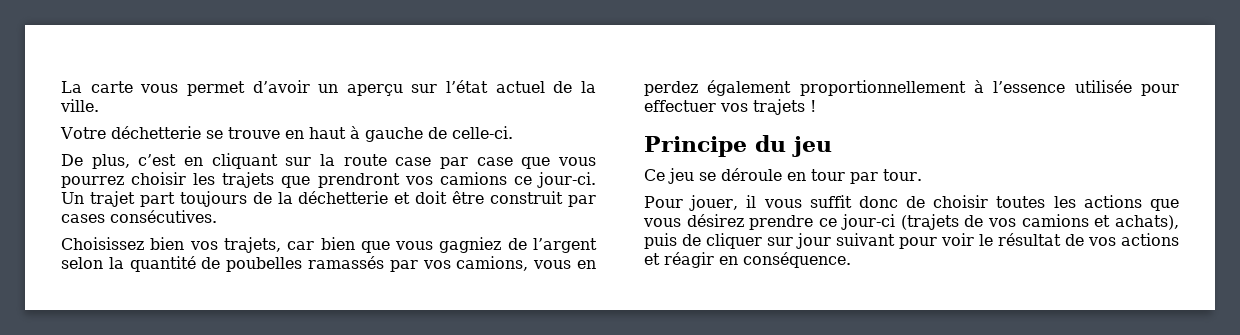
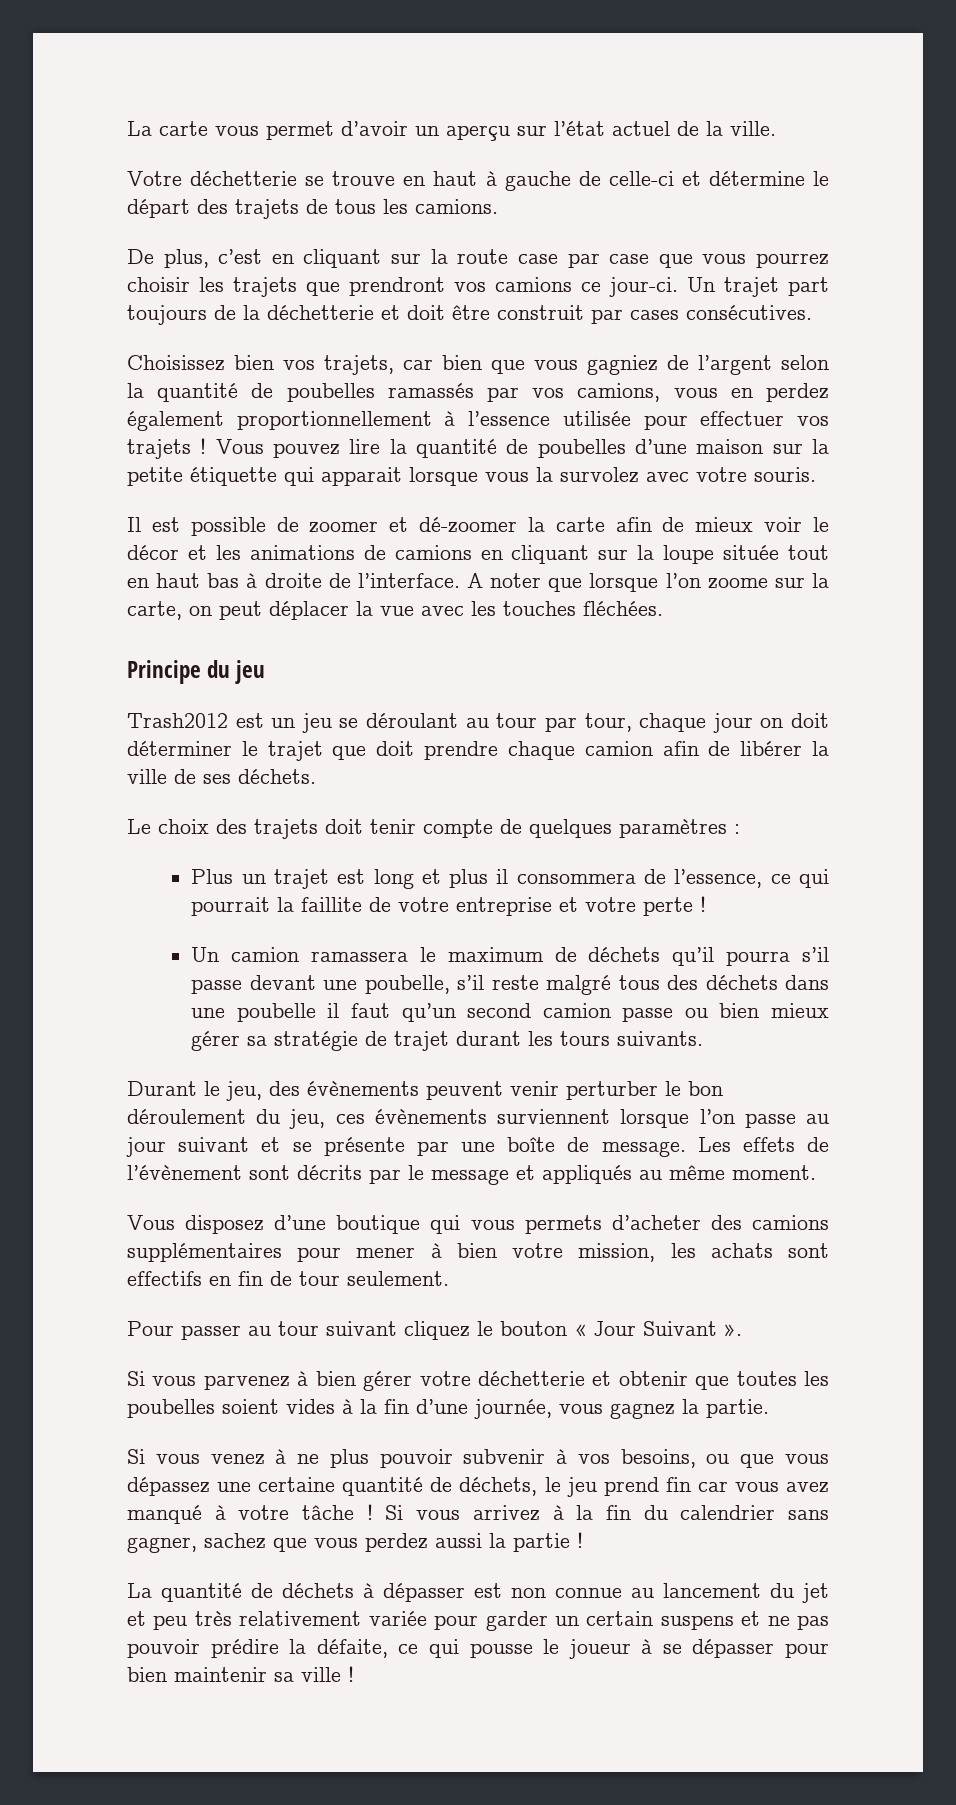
[451,126,513,139] celle-ci. -> [608,171,829,186] [127,199,498,219] celle-ci et détermine le départ des trajets de tous les camions.
[644,135,832,157] [644,168,922,184] [644,195,1179,211] [643,214,1179,230] [644,233,1179,249] [644,252,851,268] // Principe du jeu // Ce jeu se déroule en tour par tour. // Pour jouer, il vous suffit donc de choisir toutes les actions que vous désirez prendre ce jour-ci (trajets de vos camions et achats), puis de cliquer sur jour suivant pour voir le résultat de vos actions et réagir en conséquence. -> [215,439,830,458] [127,467,816,486] [127,517,829,536] [127,545,829,564] [127,573,829,592] [127,601,663,620] [127,660,266,684] [127,713,830,733] [127,741,830,761] [127,769,316,784] [127,819,740,839] [191,869,829,889] [191,896,707,916] [191,947,829,966] [191,975,829,995] [191,1003,830,1022] [191,1031,704,1051] [127,1081,723,1101] [127,1109,829,1129] [126,1137,829,1157] [127,1165,816,1185] [127,1215,829,1234] [127,1243,829,1262] [127,1271,449,1286] [127,1321,742,1340] [127,1371,829,1391] [127,1399,769,1419] [127,1449,829,1468] [127,1477,829,1497] [127,1504,829,1524] [127,1532,583,1553] [127,1583,829,1603] [127,1611,829,1631] [127,1639,829,1659] [127,1666,354,1682] Vous pouvez lire la quantité de poubelles d’une maison sur la petite étiquette qui apparait lorsque vous la survolez avec votre souris. // Il est possible de zoomer et dé-zoomer la carte afin de mieux voir le décor et les animations de camions en cliquant sur la loupe située tout en haut bas à droite de l’interface. A noter que lorsque l’on zoome sur la carte, on peut déplacer la vue avec les touches fléchées. // Principe du jeu // Trash2012 est un jeu se déroulant au tour par tour, chaque jour on doit déterminer le trajet que doit prendre chaque camion afin de libérer la ville de ses déchets. // Le choix des trajets doit tenir compte de quelques paramètres : // Plus un trajet est long et plus il consommera de l’essence, ce qui pourrait la faillite de votre entreprise et votre perte ! // Un camion ramassera le maximum de déchets qu’il pourra s’il passe devant une poubelle, s’il reste malgré tous des déchets dans une poubelle il faut qu’un second camion passe ou bien mieux gérer sa stratégie de trajet durant les tours suivants. // Durant le jeu, des évènements peuvent venir perturber le bon déroulement du jeu, ces évènements surviennent lorsque l’on passe au jour suivant et se présente par une boîte de message. Les effets de l’évènement sont décrits par le message et appliqués au même moment. // Vous disposez d’une boutique qui vous permets d’acheter des camions supplémentaires pour mener à bien votre mission, les achats sont effectifs en fin de tour seulement. // Pour passer au tour suivant cliquez le bouton « Jour Suivant ». // Si vous parvenez à bien gérer votre déchetterie et obtenir que toutes les poubelles soient vides à la fin d’une journée, vous gagnez la partie. // Si vous venez à ne plus pouvoir subvenir à vos besoins, ou que vous dépassez une certaine quantité de déchets, le jeu prend fin car vous avez manqué à votre tâche ! Si vous arrivez à la fin du calendrier sans gagner, sachez que vous perdez aussi la partie ! // La quantité de déchets à dépasser est non connue au lancement du jet et peu très relativement variée pour garder un certain suspens et ne pas pouvoir prédire la défaite, ce qui pousse le joueur à se dépasser pour bien maintenir sa ville !

